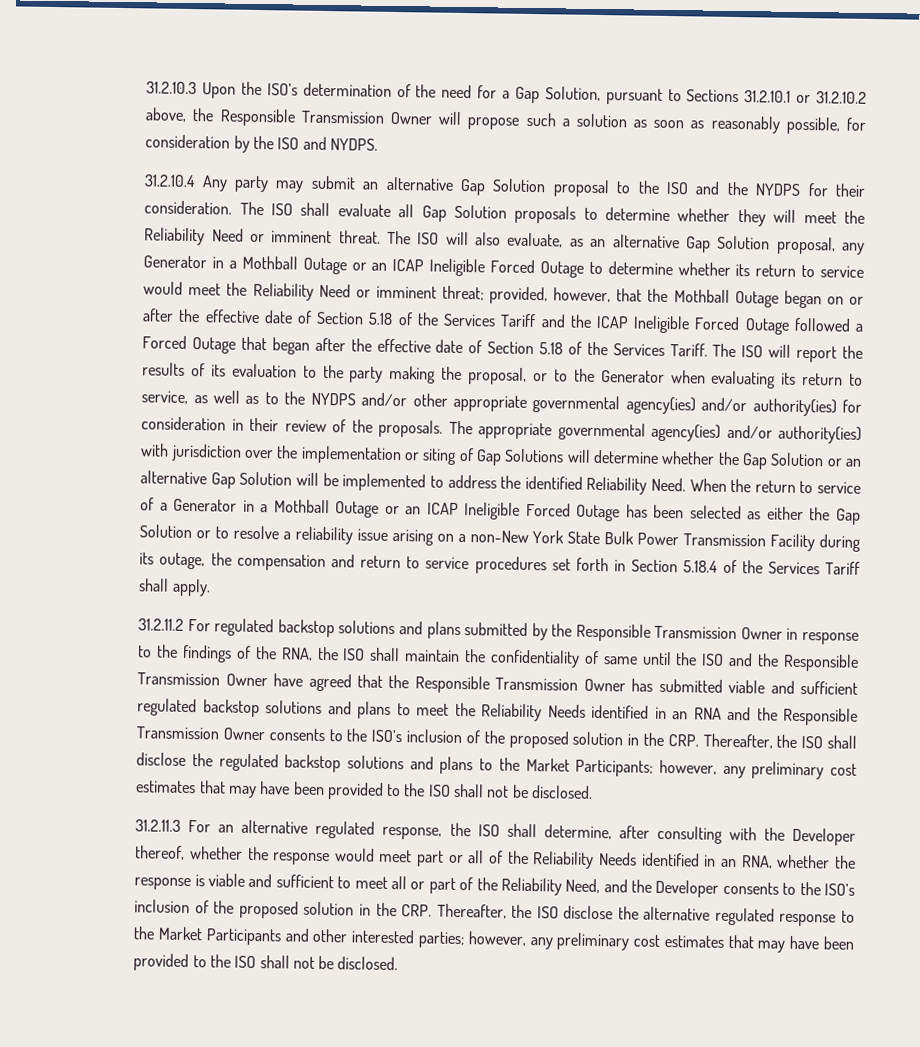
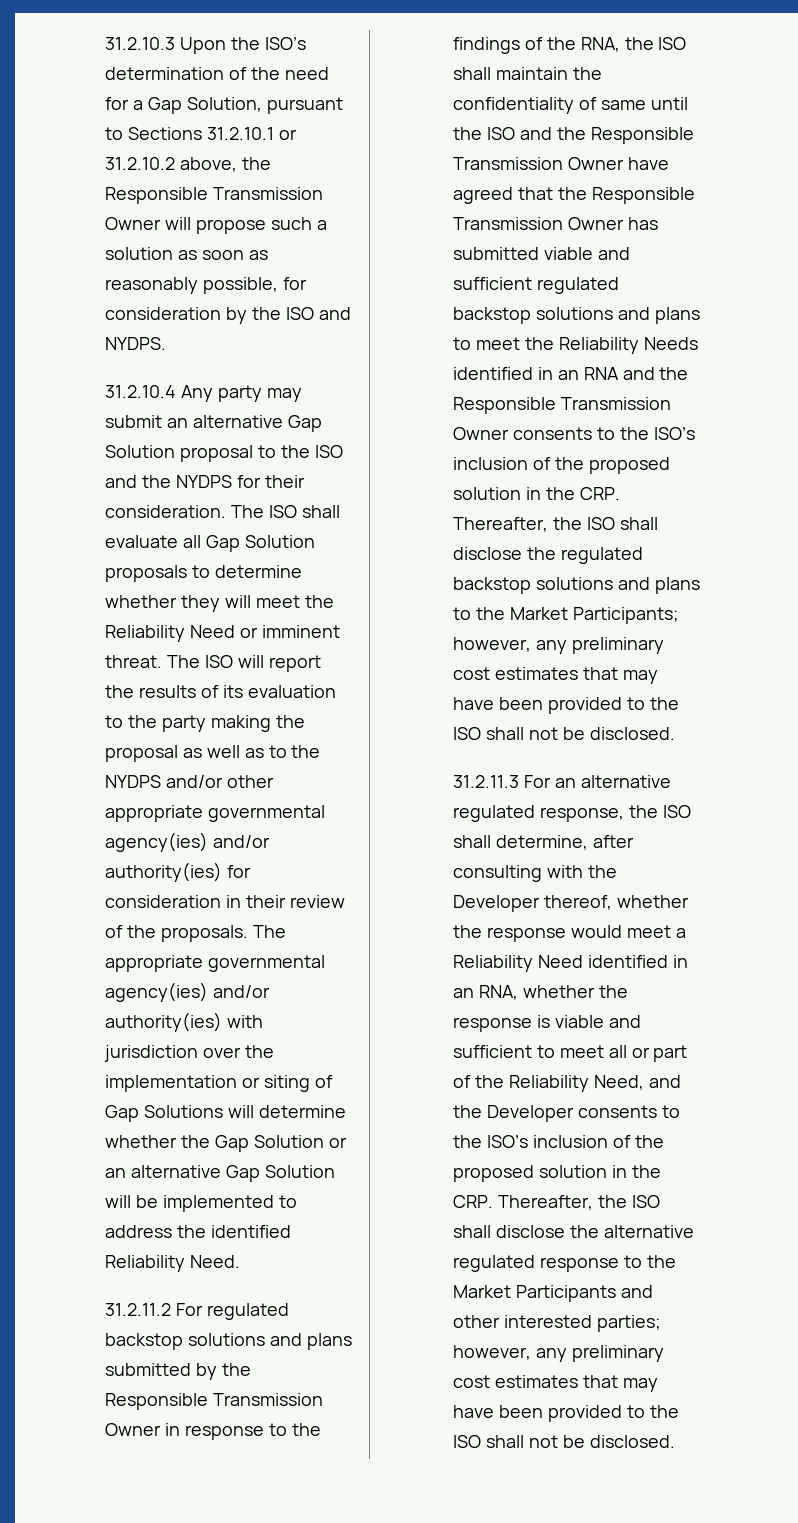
[475,232,865,255] [143,255,864,278] [143,281,864,309] [142,308,863,335] [142,335,792,358] also evaluate, as an alternative Gap Solution proposal, any Generator in a Mothball Outage or an ICAP Ineligible Forced Outage to determine whether its return to service would meet the Reliability Need or imminent threat; provided, however, that the Mothball Outage began on or after the effective date of Section 5.18 of the Services Tariff and the ICAP Ineligible Forced Outage followed a Forced Outage that began after the effective date of Section 5.18 of the Services Tariff. The ISO will -> (264, 661) none
[468,367,864,389] [141,390,189,405] proposal, or to the Generator when evaluating its return to service, -> [105,745,179,762] proposal
[689,478,861,494] [140,497,862,525] [139,524,861,552] [139,552,861,575] [138,578,211,597] When the return to service of a Generator in a Mothball Outage or an ICAP Ineligible Forced Outage has been selected as either the Gap Solution or to resolve a reliability issue arising on a non-New York State Bulk Power Transmission Facility during its outage, the compensation and return to service procedures set forth in Section 5.18.4 of the Services Tariff shall apply. -> (241, 1261) none
[416,850,638,870] part or all of the Reliability Needs -> [675,928,686,938] [453,955,584,972] a Reliability Need
(559, 912) none -> [453,1225,492,1238] shall

